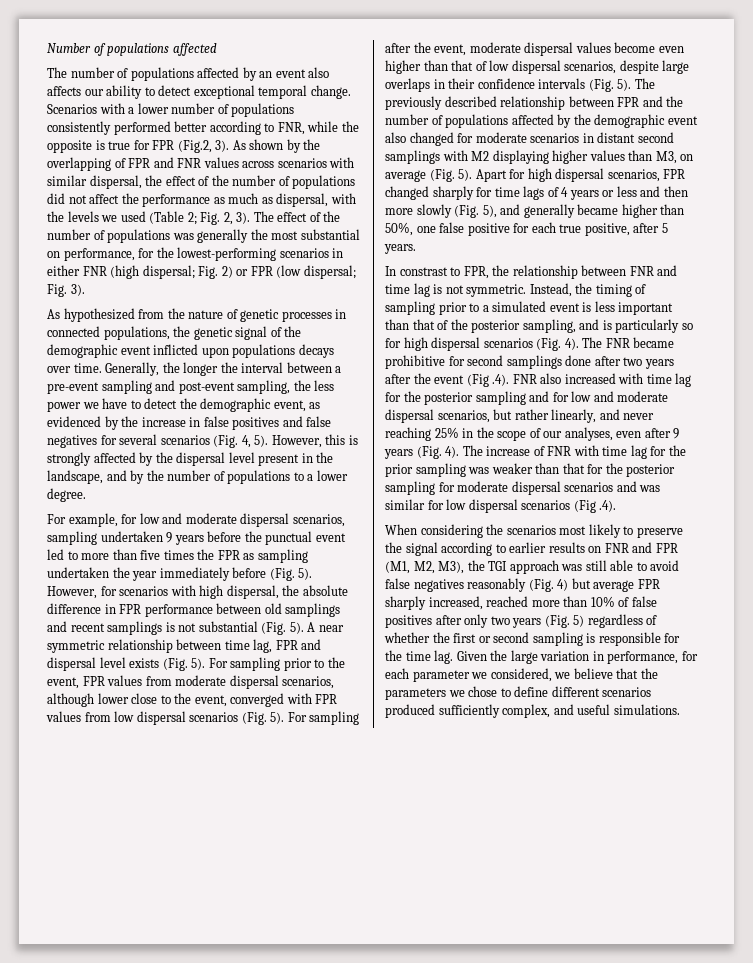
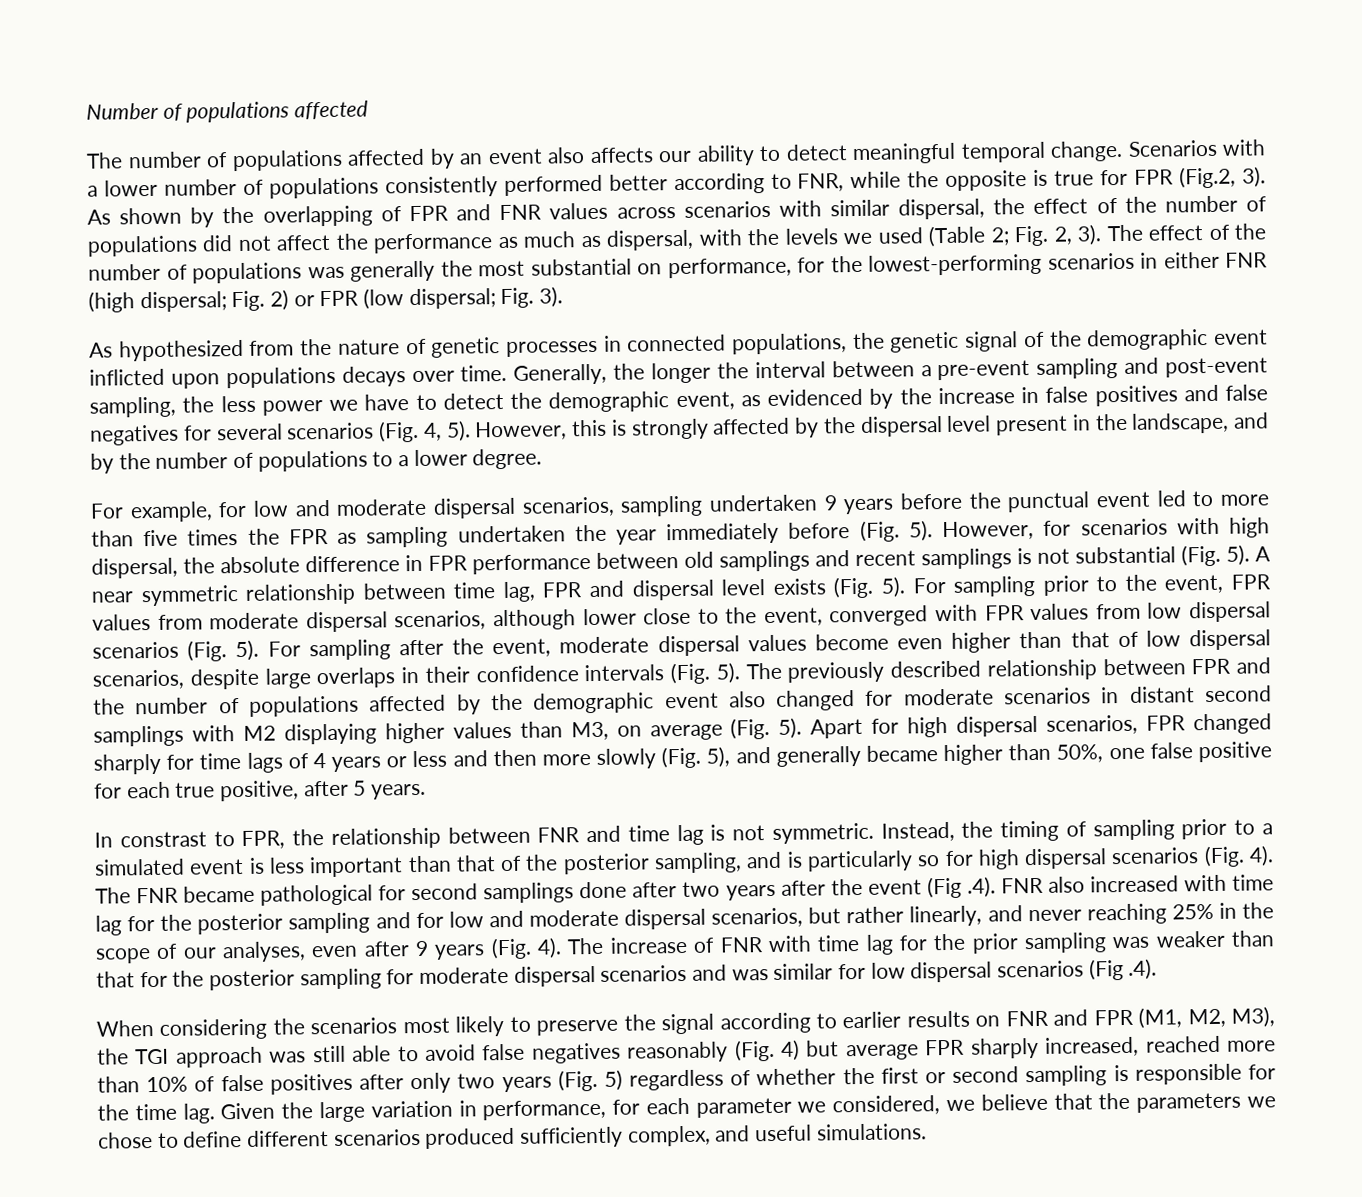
[193,85,255,99] exceptional -> [852,142,956,165] meaningful
[385,355,445,369] prohibitive -> [260,884,374,906] pathological

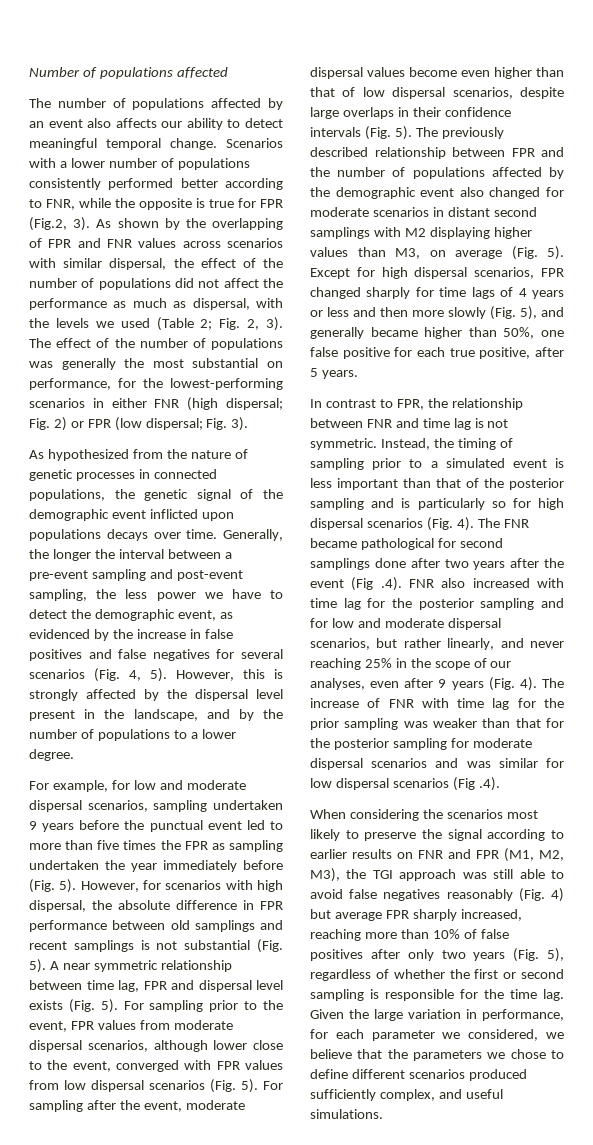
[810,718,864,739] Apart -> [310,268,350,279] Except
[119,831,207,848] constrast -> [325,399,376,408] contrast
[654,852,742,874] sampling, -> [310,498,364,510] sampling
[1145,1035,1221,1053] reached -> [310,929,361,941] reaching
[603,1069,623,1091] 5) -> [547,948,564,962] 5),

